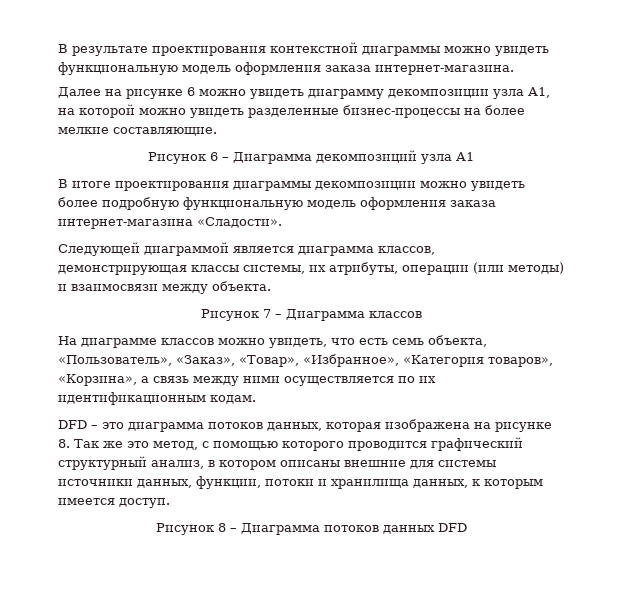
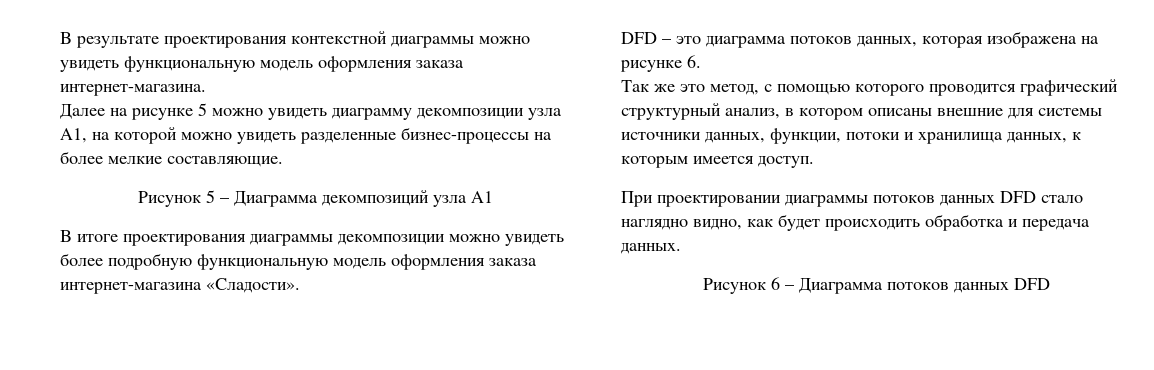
[187,87,195,96] 6 -> [198,103,207,116] 5
[210,152,218,161] 6 -> [206,190,215,203] 5
[58,242,435,256] [58,262,564,275] [58,281,271,294] [200,309,422,321] [58,335,487,348] [58,354,553,367] [58,374,436,386] [58,392,256,405] // Следующей диаграммой является диаграмма классов, демонстрирующая классы системы, их атрибуты, операции (или методы) и взаимосвязи между объекта. // Рисунок 7 – Диаграмма классов // На диаграмме классов можно увидеть, что есть семь объекта, «Пользователь», «Заказ», «Товар», «Избранное», «Категория товаров», «Корзина», а связь между ними осуществляется по их идентификационным кодам. -> (300, 285) none
[58,439,70,448] 8. -> [687,55,701,68] 6. //
[155,523,226,535] // Рисунок 8 -> [621,191,1083,207] [621,214,1090,231] [621,243,681,254] [703,277,780,294] // При проектировании диаграммы потоков данных DFD стало наглядно видно, как будет происходить обработка и передача данных. // Рисунок 6

